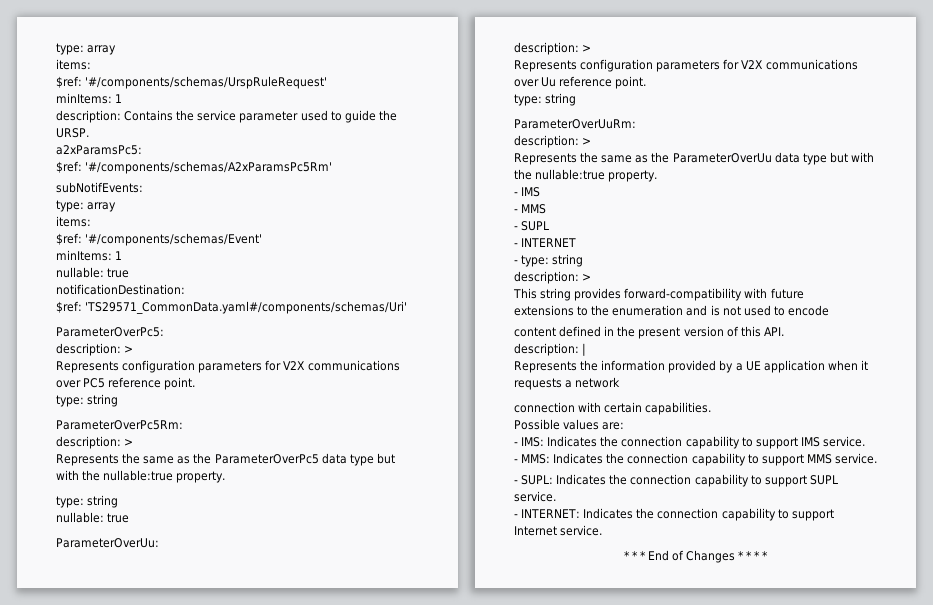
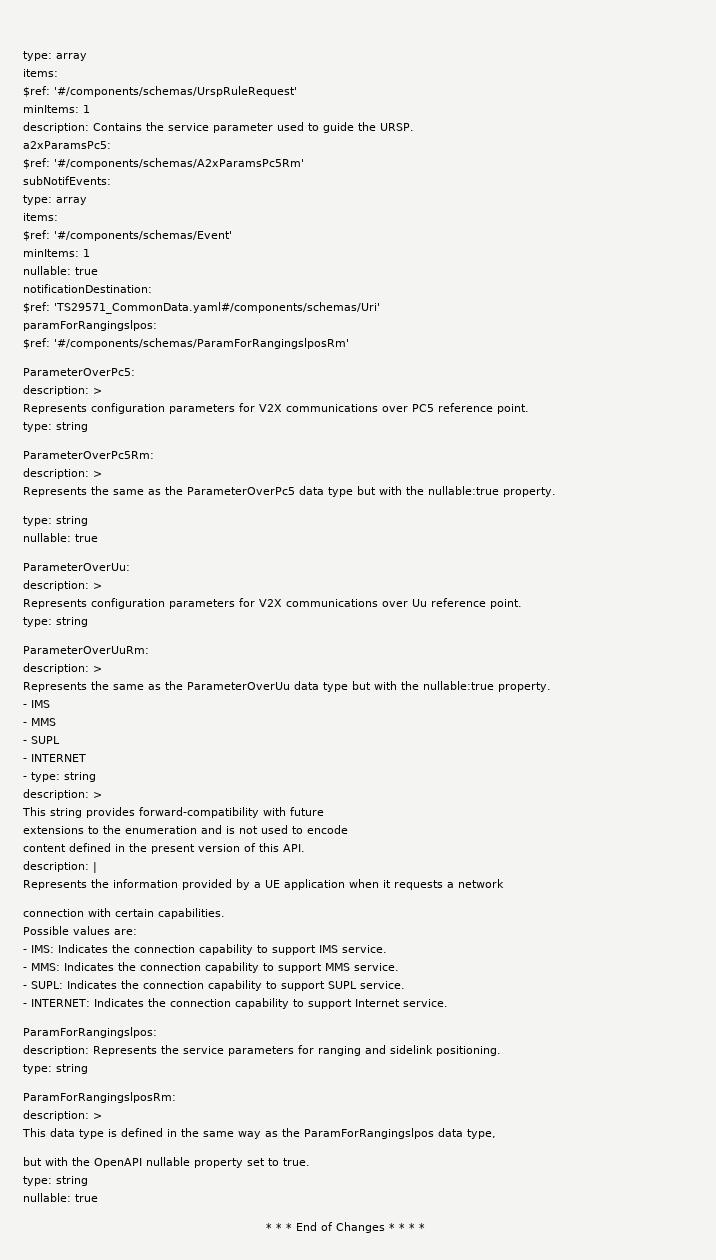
(408, 307) none -> [23,320,157,331] [23,338,349,349] // paramForRangingslpos: // $ref: '#/components/schemas/ParamForRangingslposRm'
(603, 530) none -> [23,1027,157,1038] [23,1045,501,1056] [23,1064,88,1074] [23,1092,176,1103] [23,1110,102,1121] [22,1128,496,1139] [23,1157,310,1168] [23,1176,88,1186] [23,1193,98,1202] // ParamForRangingslpos: // description: Represents the service parameters for ranging and sidelink positioning. // type: string // ParamForRangingslposRm: // description: > // This data type is defined in the same way as the ParamForRangingslpos data type, // but with the OpenAPI nullable property set to true. // type: string // nullable: true

